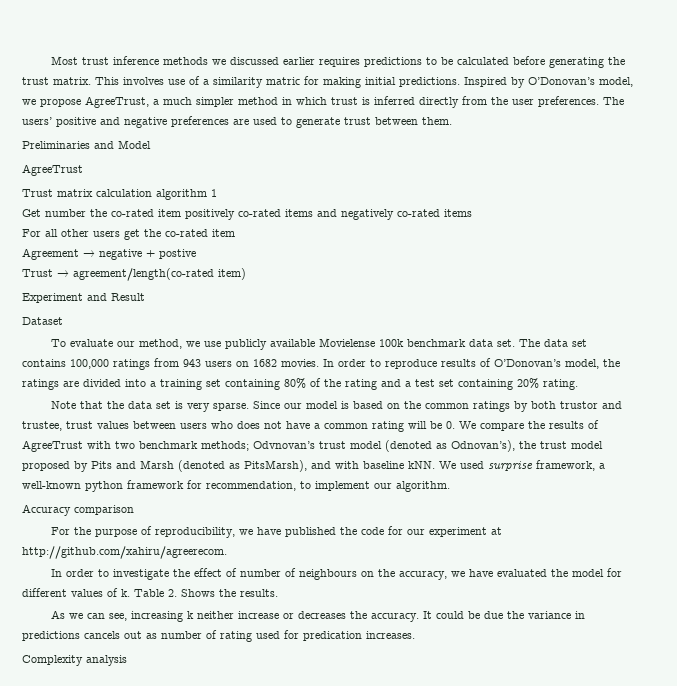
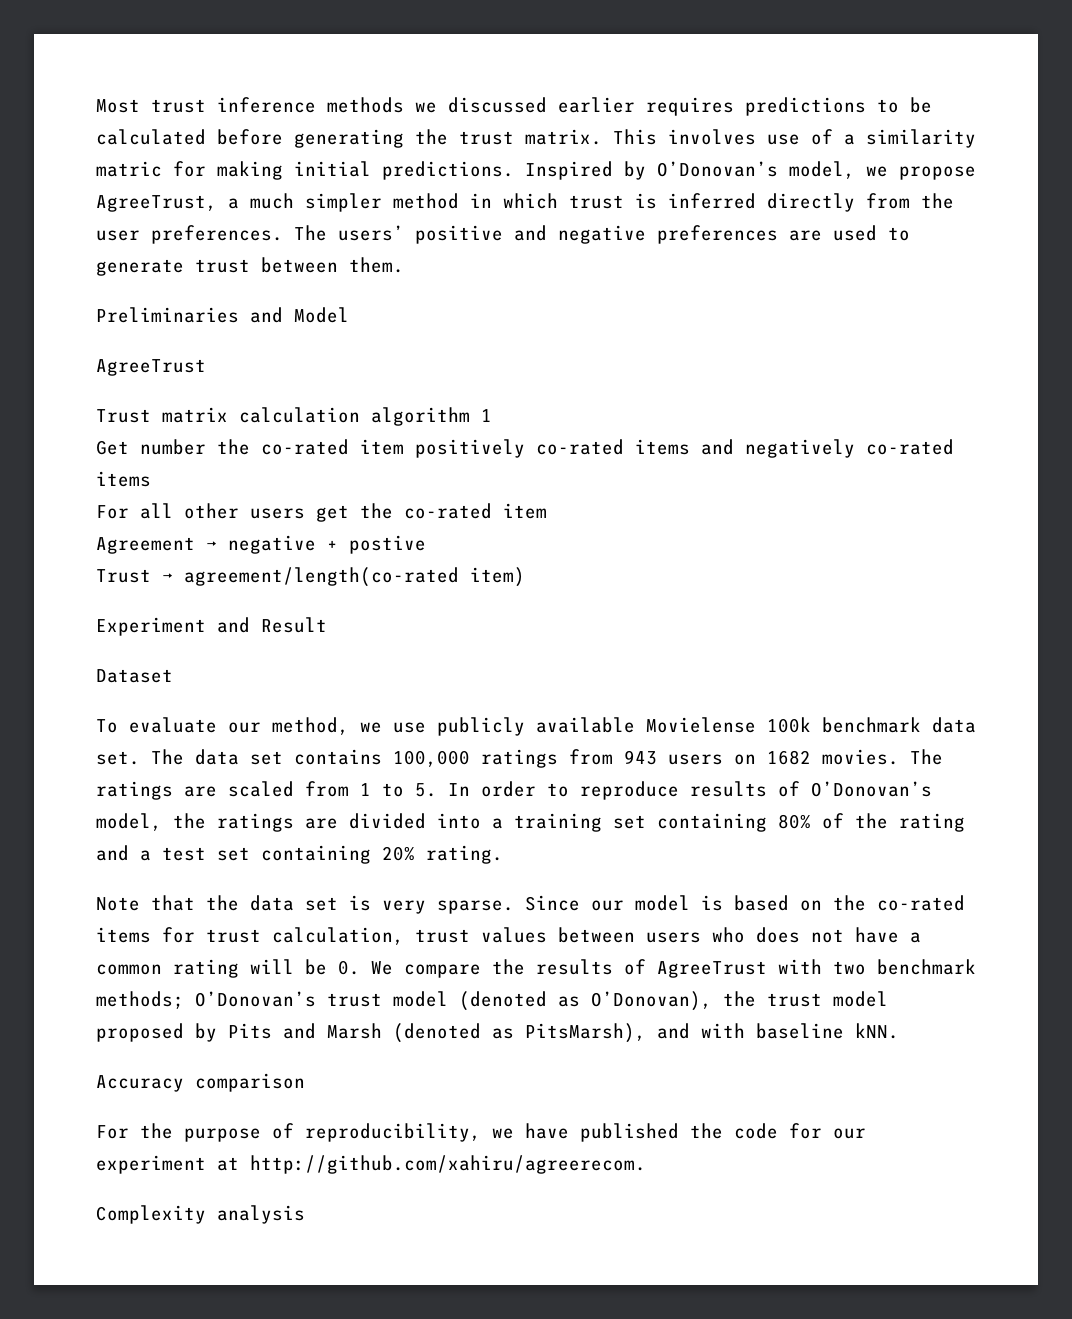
(319, 363) none -> [910,749,943,765] [96,781,437,800] The ratings are scaled from 1 to 5.
[424,401,622,412] [22,421,62,431] common ratings by both trustor and trustee, -> [877,895,965,911] [96,927,404,945] co-rated items for trust calculation,
[253,441,315,449] Odvnovan’s -> [195,991,316,1007] O’Donovan’s
[451,440,515,452] Odnovan’s), -> [591,991,712,1011] O’Donovan),
[439,460,605,471] [22,480,450,492] We used surprise framework, a well-known python framework for recommendation, to implement our algorithm. -> (899, 1031) none
[50,568,622,580] [22,588,278,597] [50,610,585,622] [22,630,415,642] // In order to investigate the effect of number of neighbours on the accuracy, we have evaluated the model for different values of k. Table 2. Shows the results. // As we can see, increasing k neither increase or decreases the accuracy. It could be due the variance in predictions cancels out as number of rating used for predication increases. -> (646, 1164) none

